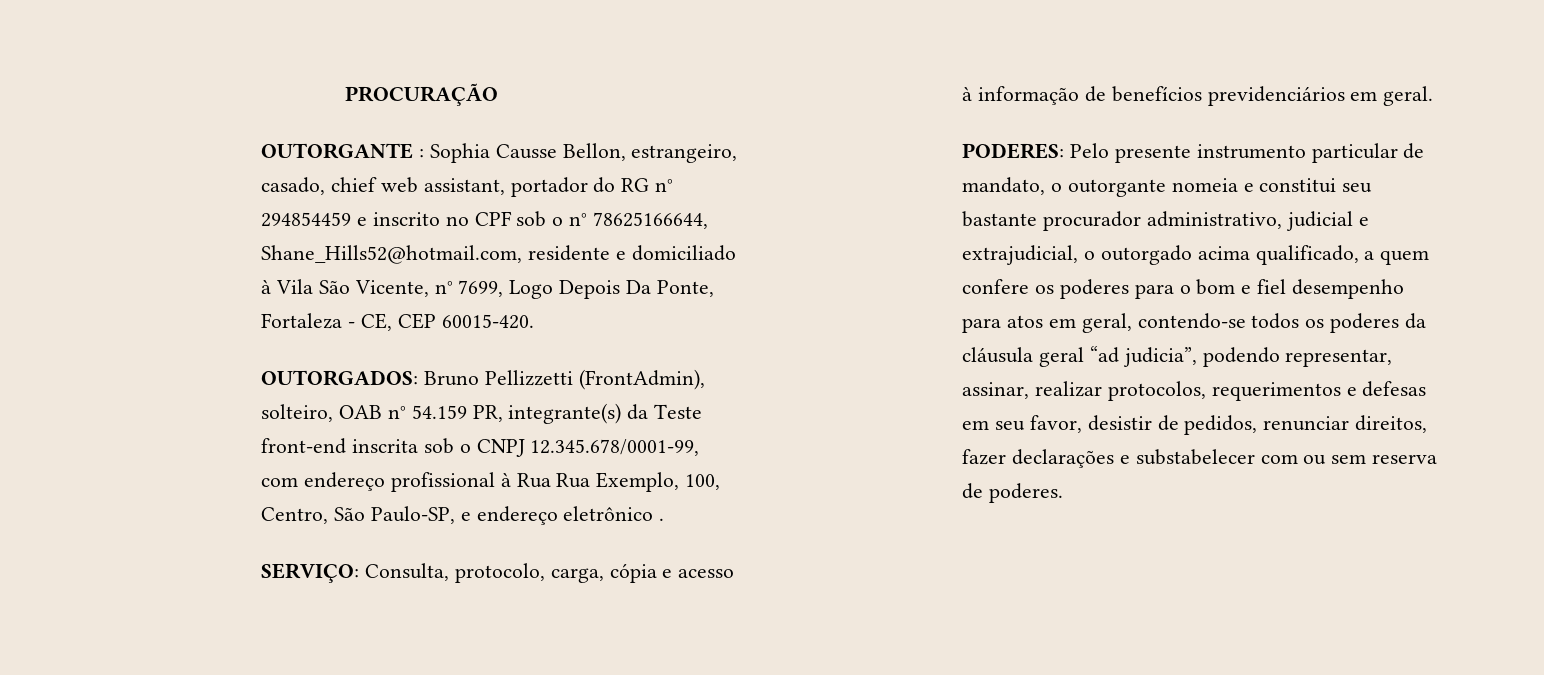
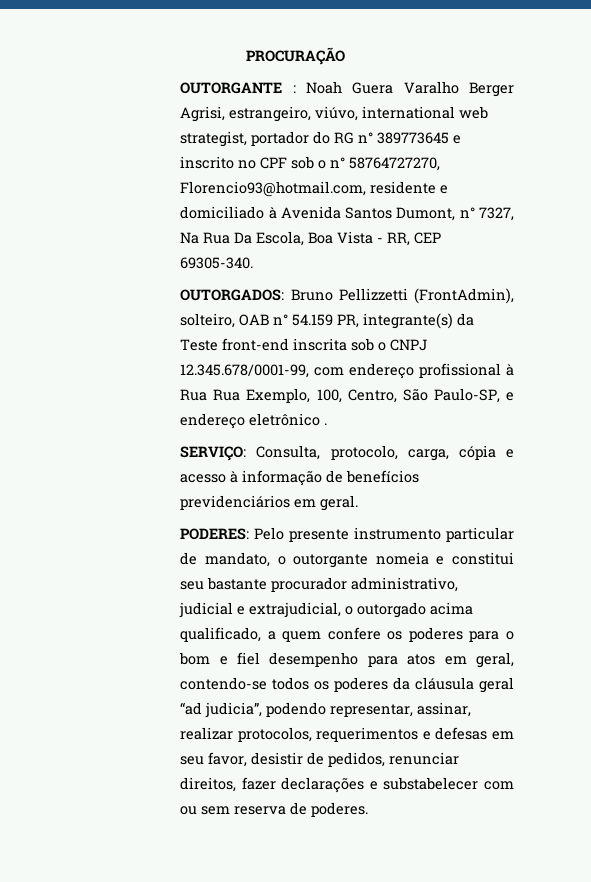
[430,143,738,163] [261,177,505,195] Sophia Causse Bellon, estrangeiro, casado, chief web assistant, -> [305,81,514,97] [180,106,489,122] [180,131,248,147] Noah Guera Varalho Berger Agrisi, estrangeiro, viúvo, international web strategist,
[261,212,352,227] 294854459 -> [377,132,450,144] 389773645
[592,212,708,229] [261,245,523,264] 78625166644, Shane_Hills52@hotmail.com, -> [349,157,441,171] [180,181,367,197] 58764727270, Florencio93@hotmail.com,
[276,279,714,299] [261,313,534,331] Vila São Vicente, n° 7699, Logo Depois Da Ponte, Fortaleza - CE, CEP 60015-420. -> [280,206,514,221] [180,231,442,246] [180,257,254,269] Avenida Santos Dumont, n° 7327, Na Rua Da Escola, Boa Vista - RR, CEP 69305-340.

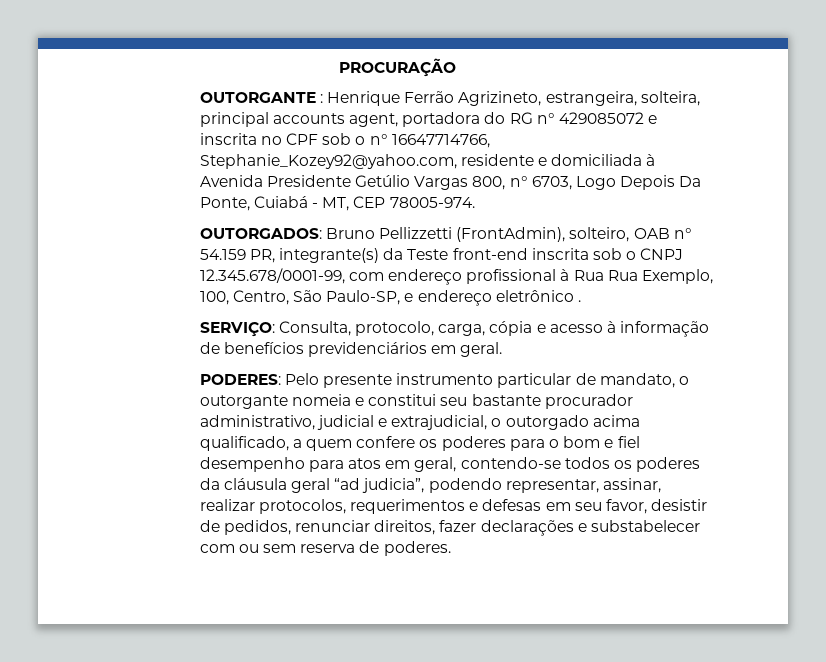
[305,81,514,97] [180,106,489,122] [180,131,462,147] [180,156,235,169] Noah Guera Varalho Berger Agrisi, estrangeiro, viúvo, international web strategist, portador do RG n° 389773645 e inscrito -> [327,91,700,106] [199,112,658,127] [199,133,257,145] Henrique Ferrão Agrizineto, estrangeira, solteira, principal accounts agent, portadora do RG n° 429085072 e inscrita
[349,157,441,171] [180,181,367,197] 58764727270, Florencio93@hotmail.com, -> [391,134,490,148] [199,154,457,169] 16647714766, Stephanie_Kozey92@yahoo.com,
[180,206,265,219] domiciliado -> [551,154,643,166] domiciliada
[345,207,514,221] [180,231,442,246] [180,257,254,269] Santos Dumont, n° 7327, Na Rua Da Escola, Boa Vista - RR, CEP 69305-340. -> [266,175,702,190] [199,196,475,211] Presidente Getúlio Vargas 800, n° 6703, Logo Depois Da Ponte, Cuiabá - MT, CEP 78005-974.

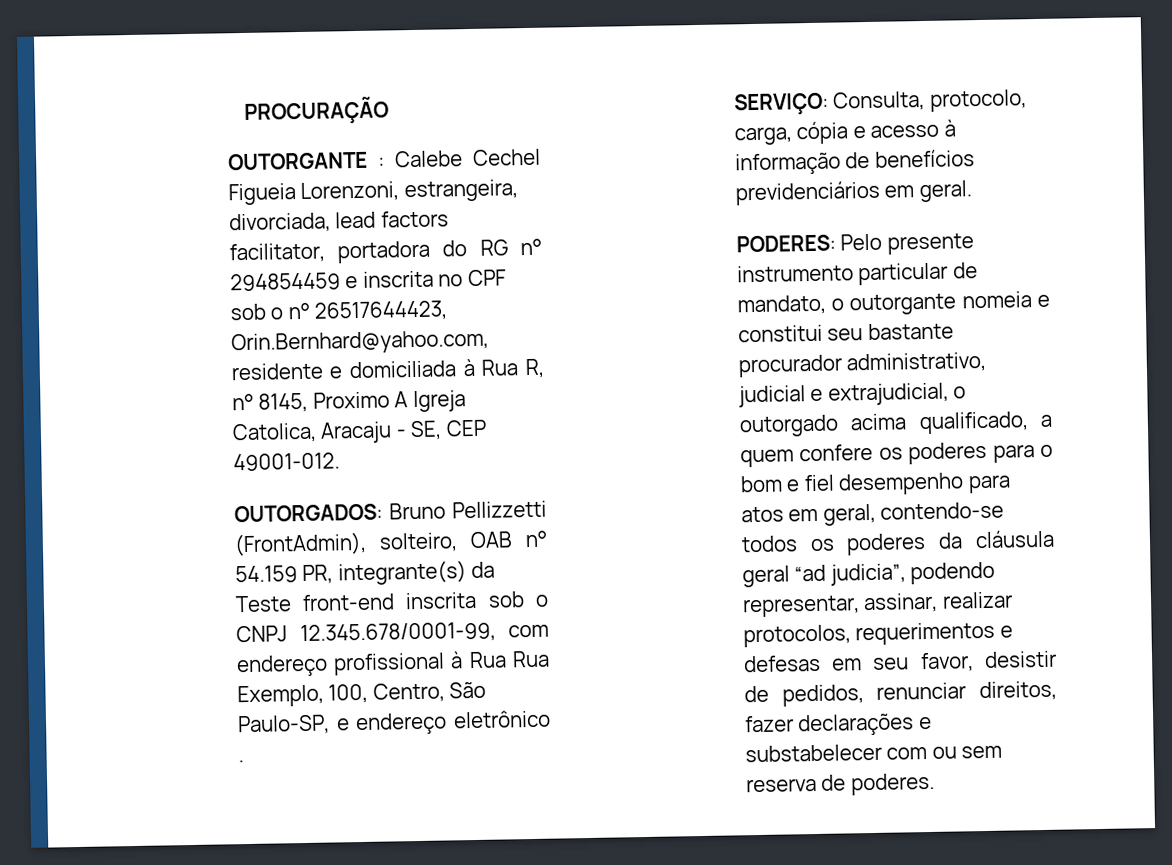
[327,91,700,106] [199,112,399,127] Henrique Ferrão Agrizineto, estrangeira, solteira, principal accounts agent, -> [394,148,541,168] [227,179,518,206] [228,210,449,234] [228,242,325,264] Calebe Cechel Figueia Lorenzoni, estrangeira, divorciada, lead factors facilitator,
[558,112,644,124] 429085072 -> [229,272,341,292] 294854459
[391,134,490,148] [199,154,457,169] 16647714766, Stephanie_Kozey92@yahoo.com, -> [314,300,448,322] [230,329,489,356] 26517644423, Orin.Bernhard@yahoo.com,
[199,175,702,190] [199,196,475,211] Avenida Presidente Getúlio Vargas 800, n° 6703, Logo Depois Da Ponte, Cuiabá - MT, CEP 78005-974. -> [481,358,545,379] [231,390,466,413] [231,419,487,444] [232,452,340,472] Rua R, n° 8145, Proximo A Igreja Catolica, Aracaju - SE, CEP 49001-012.

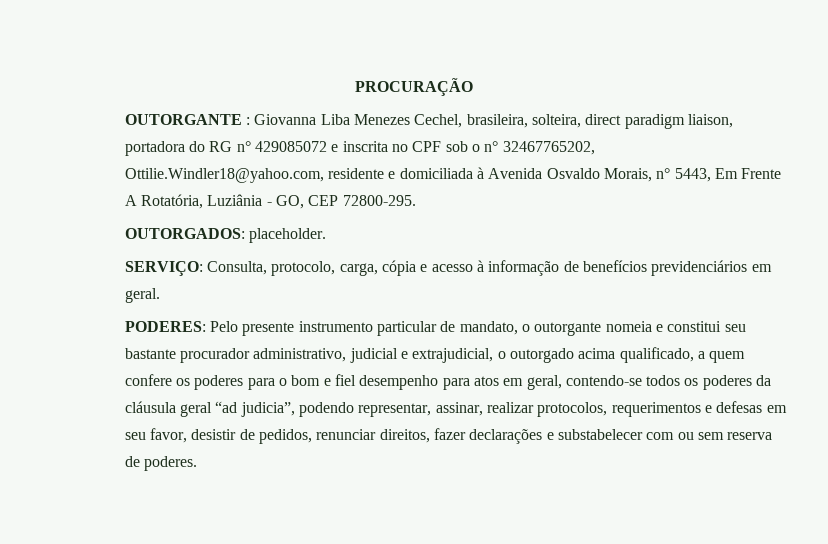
[394,148,541,168] [227,179,518,206] [228,210,449,234] [228,242,325,264] Calebe Cechel Figueia Lorenzoni, estrangeira, divorciada, lead factors facilitator, -> [254,114,733,129] Giovanna Liba Menezes Cechel, brasileira, solteira, direct paradigm liaison,
[229,272,341,292] 294854459 -> [254,141,327,152] 429085072
[314,300,448,322] [230,329,489,356] 26517644423, Orin.Bernhard@yahoo.com, -> [502,141,595,155] [124,168,324,183] 32467765202, Ottilie.Windler18@yahoo.com,
[481,358,545,379] [231,390,466,413] [231,419,487,444] [232,452,340,472] [233,500,547,523] [233,530,548,557] [234,560,496,586] [234,591,549,613] [235,621,549,645] [235,650,550,678] [236,681,487,708] [236,709,551,736] [237,760,244,763] Rua R, n° 8145, Proximo A Igreja Catolica, Aracaju - SE, CEP 49001-012. // OUTORGADOS: Bruno Pellizzetti (FrontAdmin), solteiro, OAB n° 54.159 PR, integrante(s) da Teste front-end inscrita sob o CNPJ 12.345.678/0001-99, com endereço profissional à Rua Rua Exemplo, 100, Centro, São Paulo-SP, e endereço eletrônico . -> [488,168,782,182] [124,194,416,209] [124,228,327,243] Avenida Osvaldo Morais, n° 5443, Em Frente A Rotatória, Luziânia - GO, CEP 72800-295. // OUTORGADOS: placeholder.

